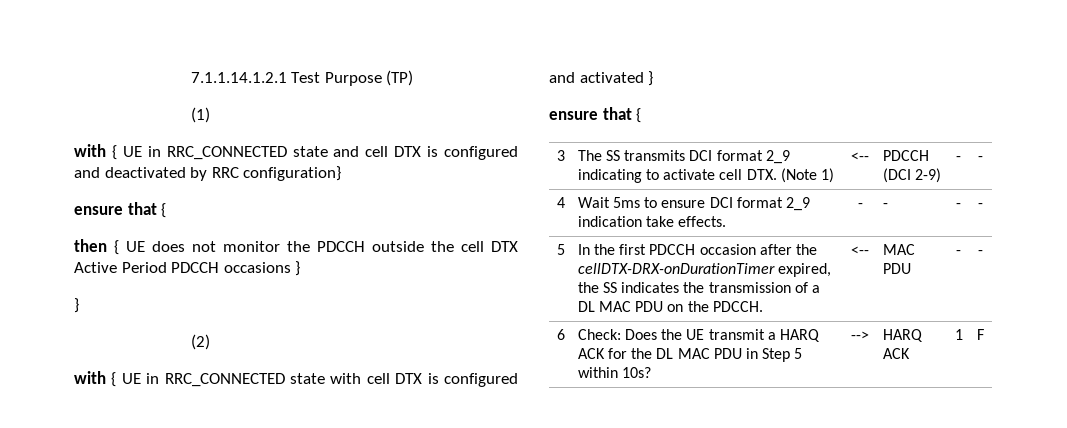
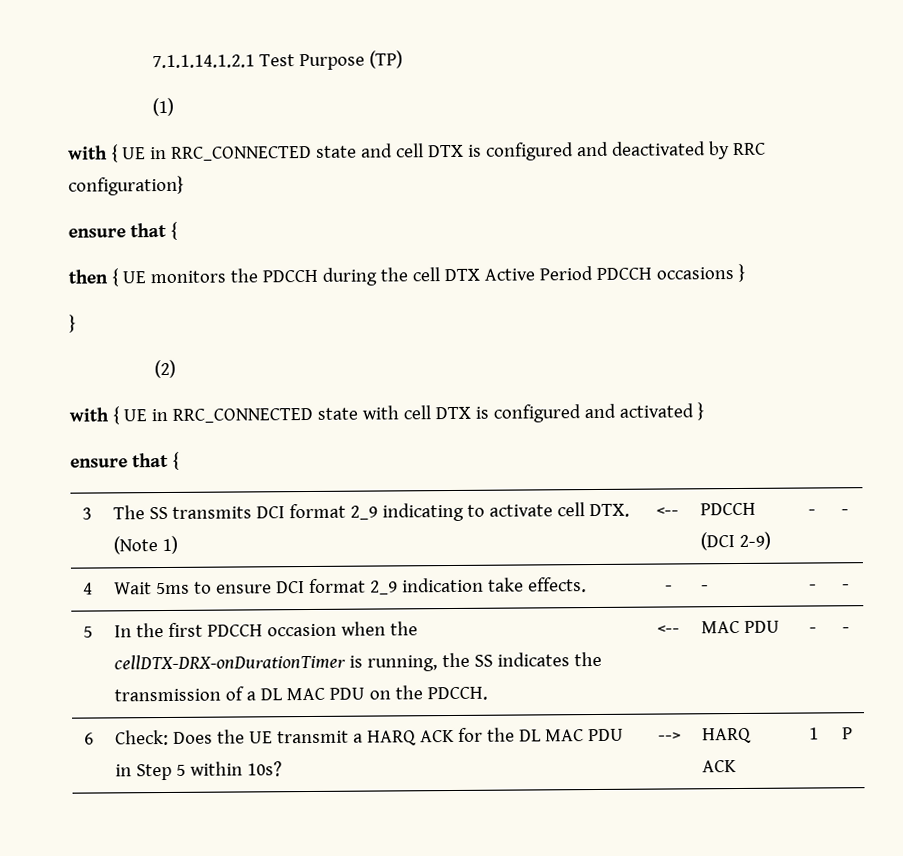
[152,241,280,252] does not monitor -> [149,270,226,284] monitors
[372,241,424,252] outside -> [321,267,378,286] during
[759,244,792,255] after -> [341,621,387,636] when
[778,263,832,277] expired, -> [349,655,439,672] is running,
[977,329,984,340] F -> [841,727,853,740] P

